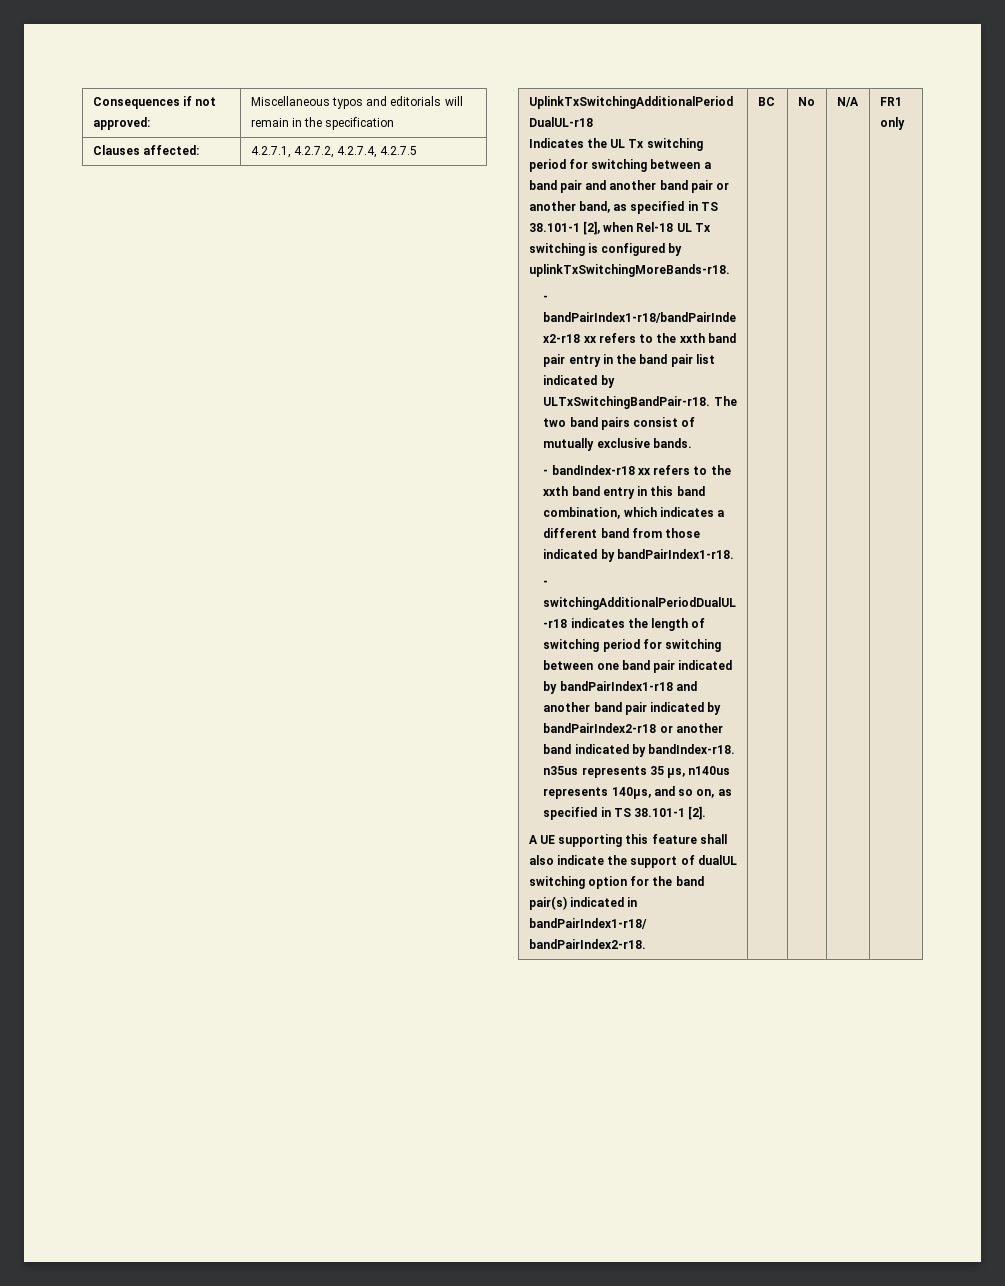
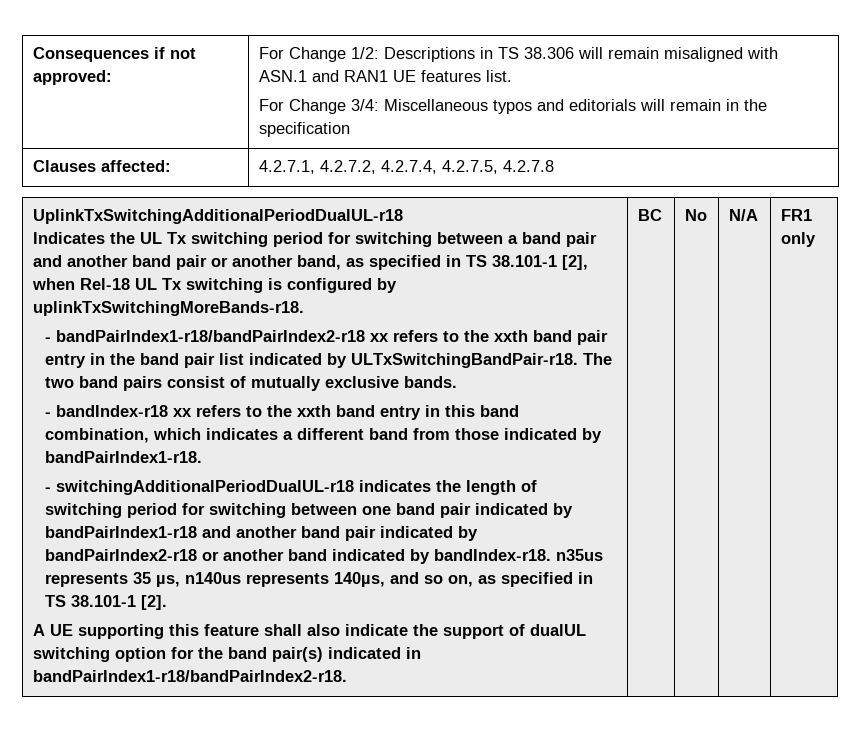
(150, 123) none -> [258,47,778,62] [258,70,512,82] [258,99,379,114] For Change 1/2: Descriptions in TS 38.306 will remain misaligned with ASN.1 and RAN1 UE features list. // For Change 3/4:
[380,146,418,155] 4.2.7.5 -> [441,160,554,174] 4.2.7.5, 4.2.7.8

